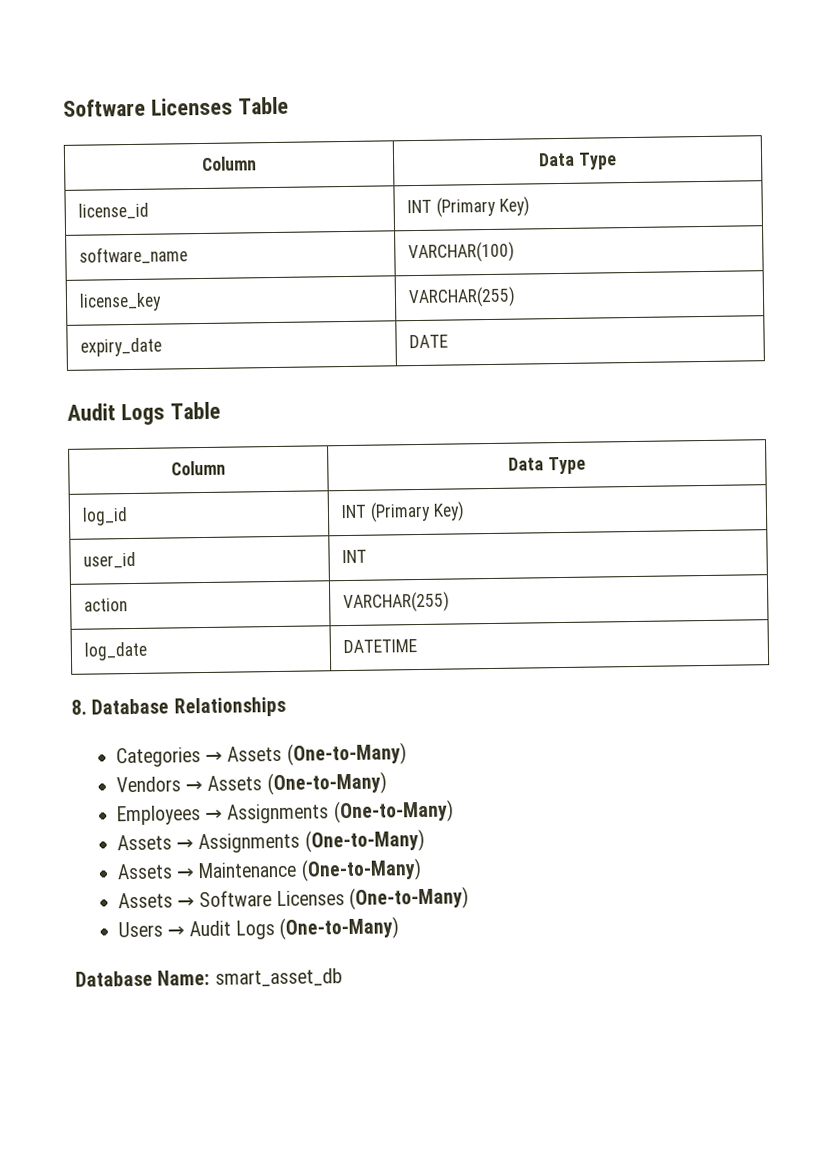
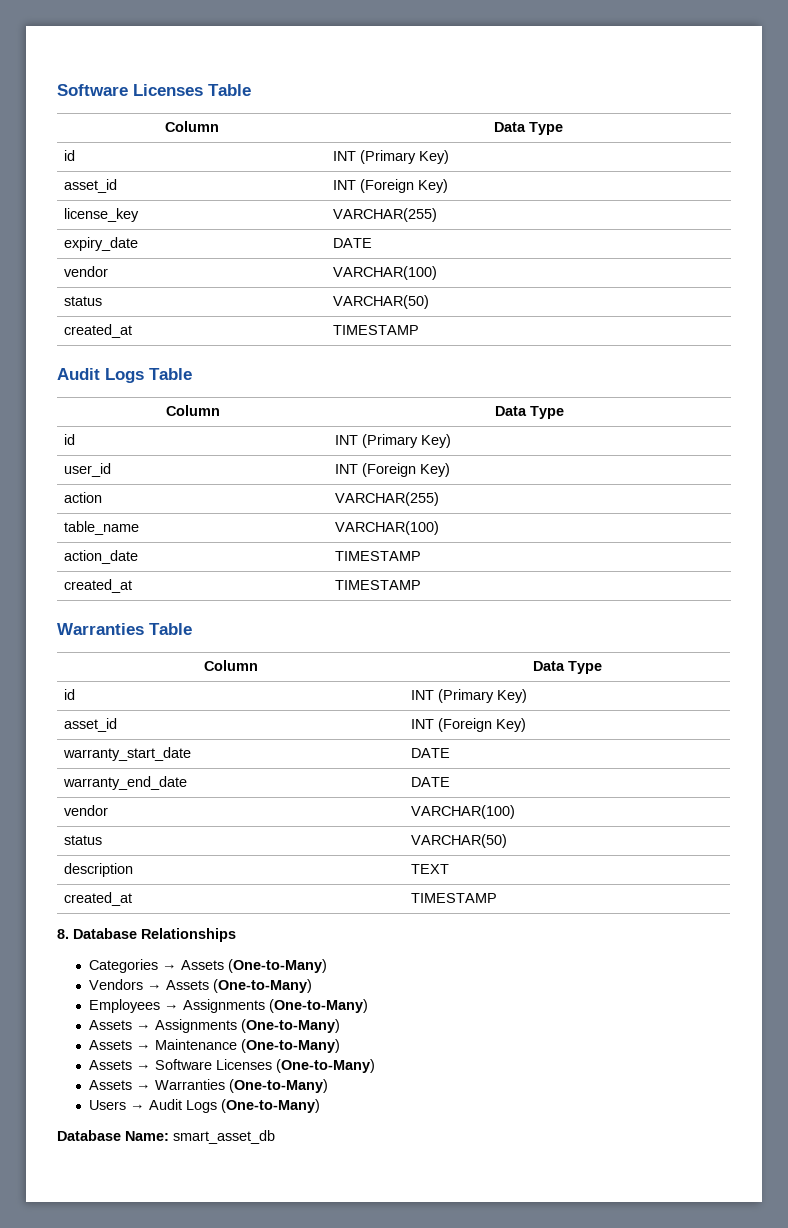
[78,202,150,220] [407,196,530,218] [79,246,189,265] [408,241,516,264] license_id | INT (Primary Key) // software_name | VARCHAR(100) -> [63,150,75,161] [332,150,449,164] [63,179,117,193] [332,179,448,193] id | INT (Primary Key) // asset_id | INT (Foreign Key)
(449, 341) none -> [63,266,108,277] [332,266,437,280] [63,296,102,306] [332,295,429,309] [63,324,132,338] [332,325,419,335] // vendor | VARCHAR(100) // status | VARCHAR(50) // created_at | TIMESTAMP
[82,507,129,526] log_id -> [63,434,75,445] id
(368, 556) none -> [361,463,450,477] (Foreign Key)
[84,641,149,661] [343,639,418,654] log_date | DATETIME -> [63,521,139,535] [334,521,439,535] [63,550,138,564] [334,551,421,561] [63,579,132,593] [334,580,421,590] [57,623,192,635] [204,660,258,671] [532,661,602,674] [63,689,75,700] [410,689,527,703] [63,718,117,732] [410,718,526,732] [62,747,191,761] [410,748,450,758] [62,776,187,790] [410,777,450,787] [63,805,108,816] [410,805,515,819] [63,835,102,845] [410,834,507,848] [63,863,133,877] [410,864,449,874] [63,892,132,906] [410,893,497,903] table_name | VARCHAR(100) // action_date | TIMESTAMP // created_at | TIMESTAMP // Warranties Table // Column | Data Type // id | INT (Primary Key) // asset_id | INT (Foreign Key) // warranty_start_date | DATE // warranty_end_date | DATE // vendor | VARCHAR(100) // status | VARCHAR(50) // description | TEXT // created_at | TIMESTAMP
(469, 898) none -> [89,1079,329,1093] // Assets → Warranties (One-to-Many)

